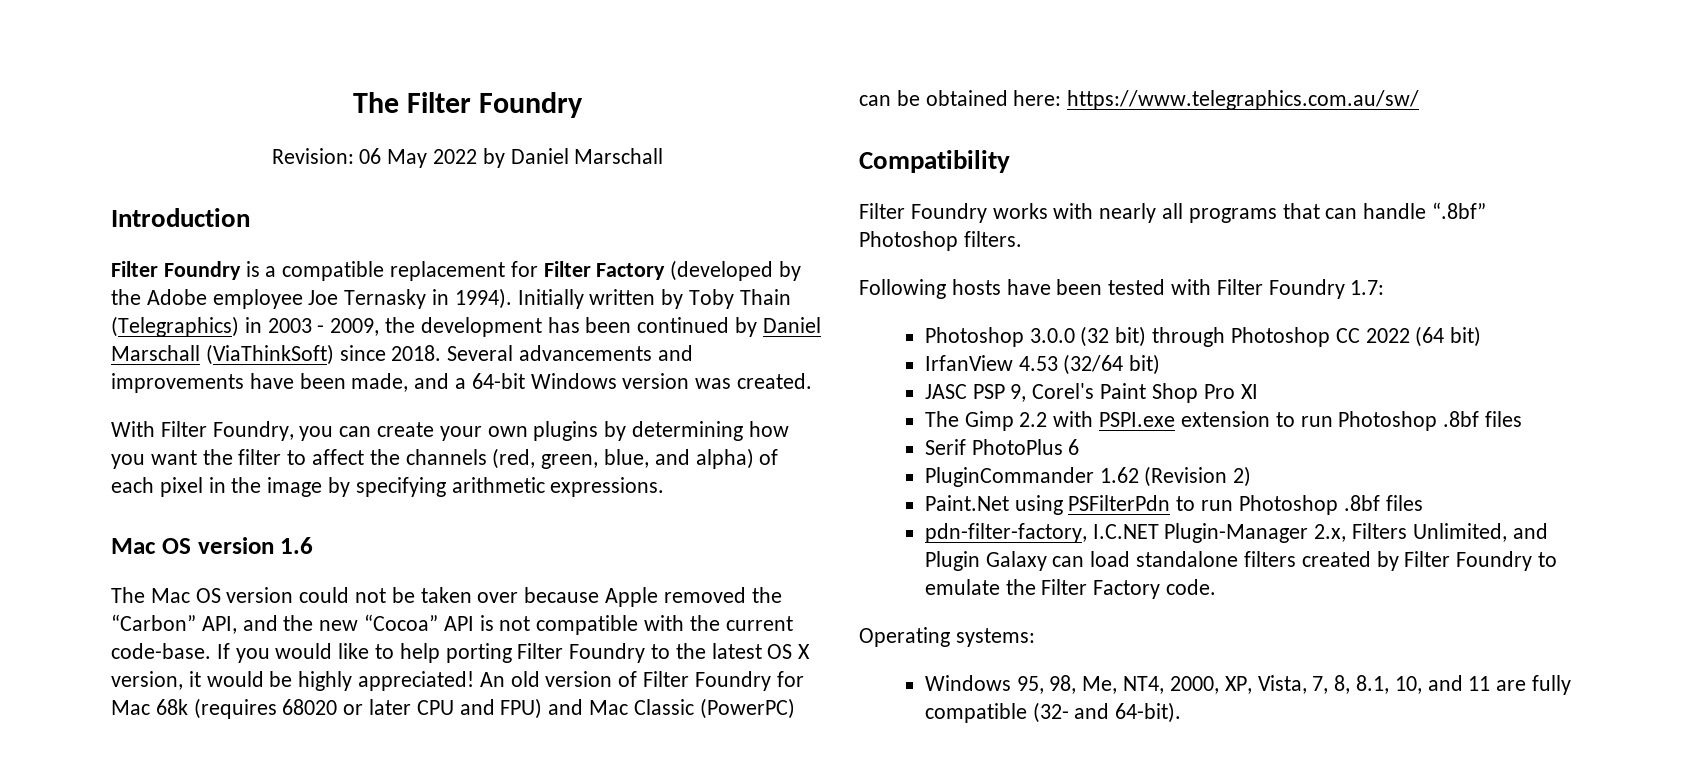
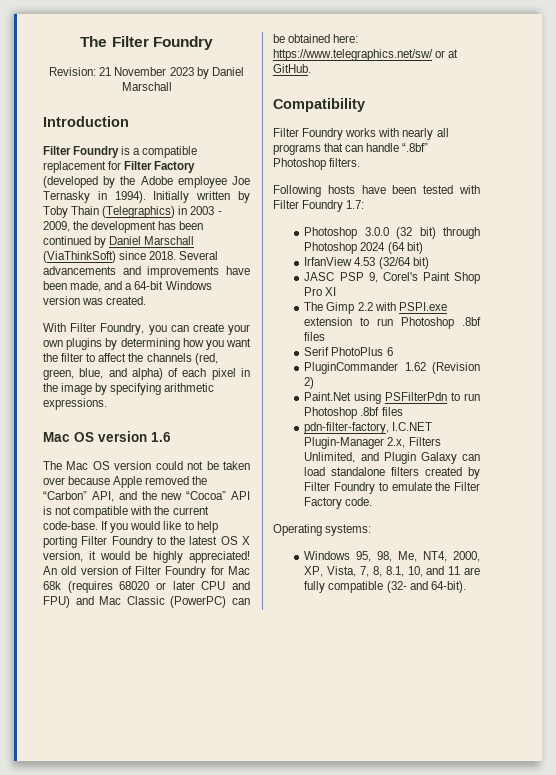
[359,148,477,168] 06 May 2022 -> [99,67,194,76] 21 November 2023
[1067,90,1420,110] https://www.telegraphics.com.au/sw/ -> [273,49,459,61] [273,64,311,73] https://www.telegraphics.net/sw/ or at GitHub.
[1335,328,1410,343] CC 2022 -> [360,242,386,251] 2024

